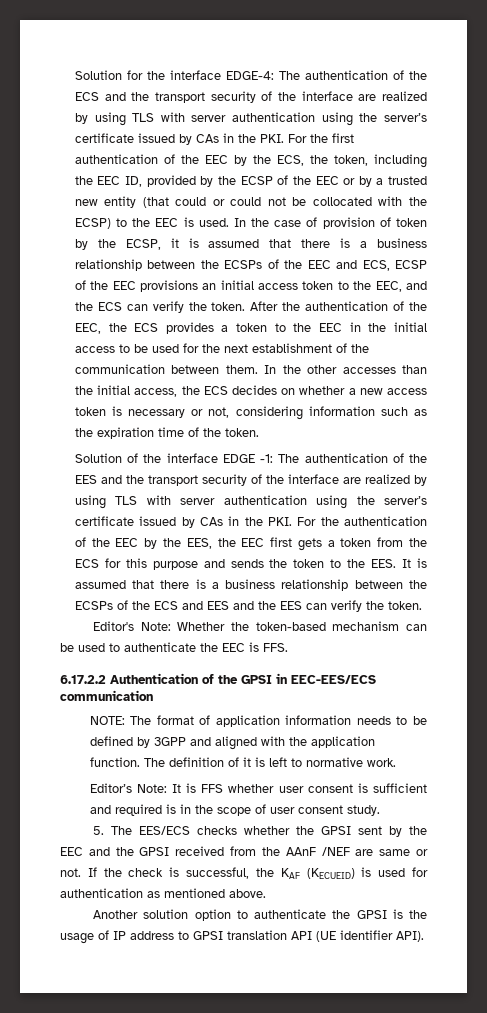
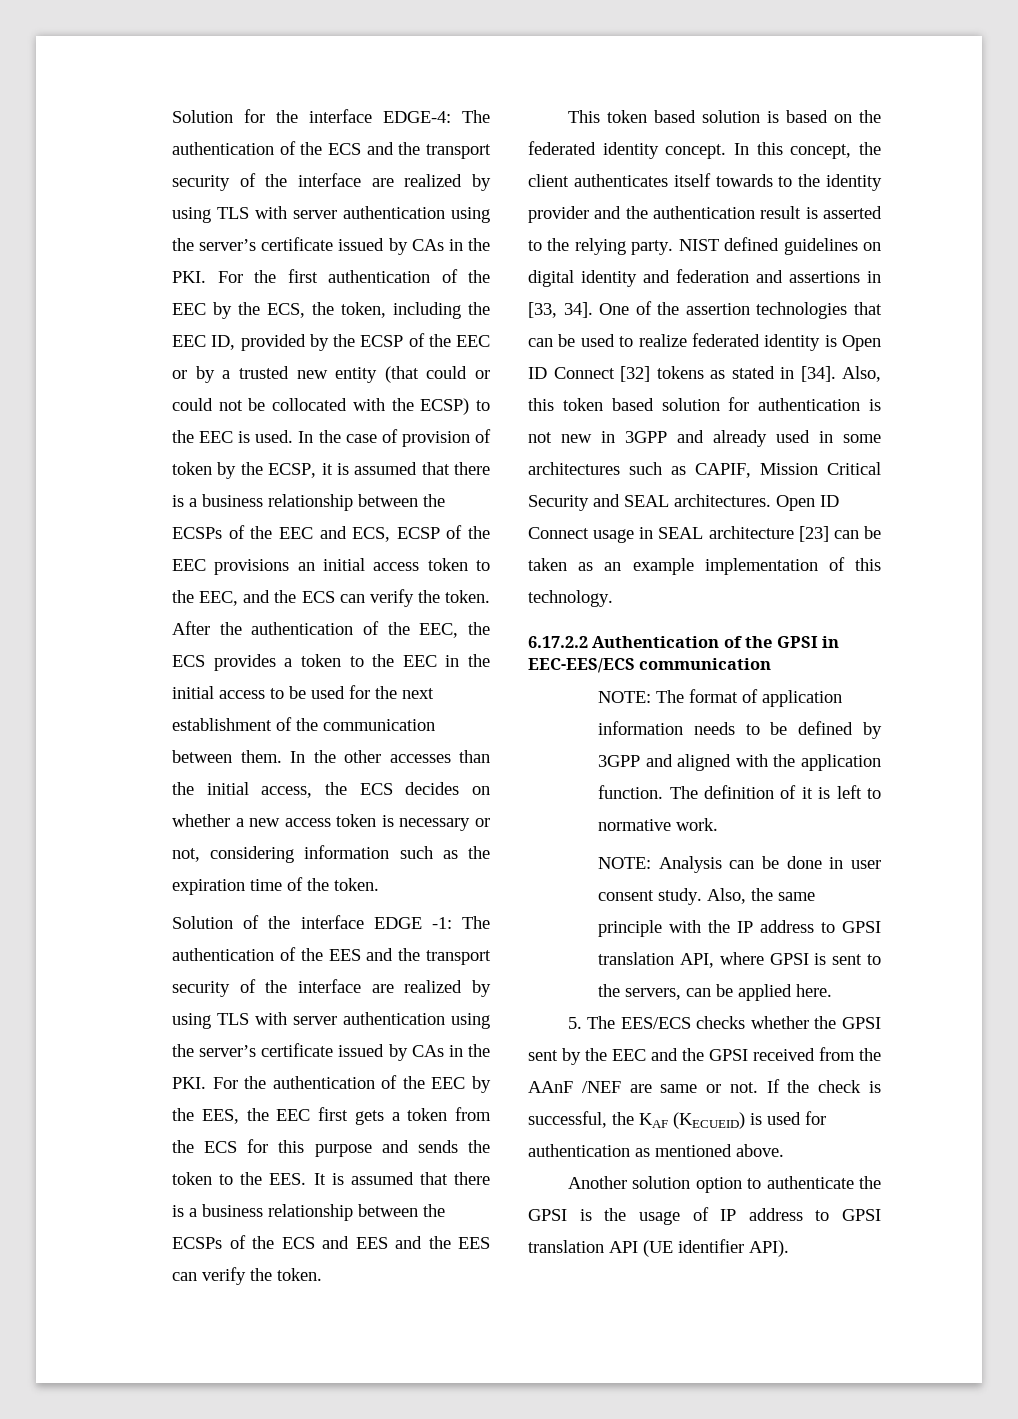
[93,621,427,631] [60,642,288,652] Editor's Note: Whether the token-based mechanism can be used to authenticate the EEC is FFS. -> [567,110,881,123] [528,141,881,159] [528,173,882,191] [528,206,882,223] [528,237,881,255] [528,269,881,287] [528,301,882,319] [528,333,881,351] [528,366,881,382] [528,397,881,411] [528,430,881,447] [528,462,881,478] [528,494,839,511] [528,526,881,543] [528,557,881,575] [528,590,613,607] This token based solution is based on the federated identity concept. In this concept, the client authenticates itself towards to the identity provider and the authentication result is asserted to the relying party. NIST defined guidelines on digital identity and federation and assertions in [33, 34]. One of the assertion technologies that can be used to realize federated identity is Open ID Connect [32] tokens as stated in [34]. Also, this token based solution for authentication is not new in 3GPP and already used in some architectures such as CAPIF, Mission Critical Security and SEAL architectures. Open ID Connect usage in SEAL architecture [23] can be taken as an example implementation of this technology.
[89,783,428,793] [89,804,380,816] Editor’s Note: It is FFS whether user consent is sufficient and required is in the scope of user consent study. -> [598,856,881,873] [598,888,816,905] [598,920,881,937] [598,952,881,968] [598,984,833,1001] NOTE: Analysis can be done in user consent study. Also, the same principle with the IP address to GPSI translation API, where GPSI is sent to the servers, can be applied here.

